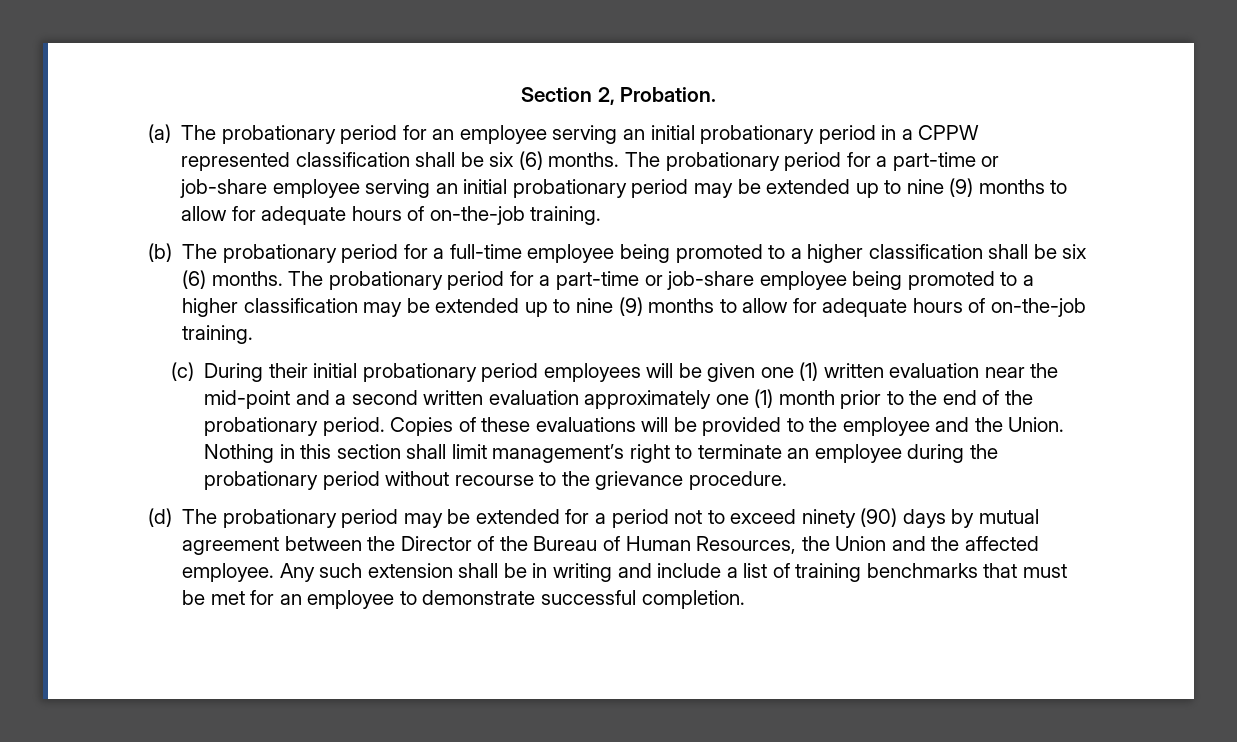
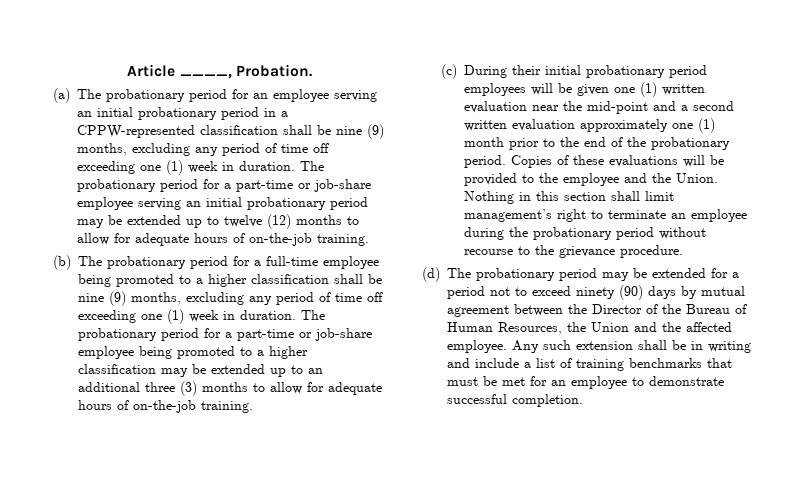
[520,87,615,105] Section 2, -> [127,64,232,79] Article ____,
[918,125,980,140] [181,151,620,171] CPPW represented classification shall be six (6) months. -> [77,124,384,139] [77,143,329,156] [77,160,295,175] CPPW-represented classification shall be nine (9) months, excluding any period of time off exceeding one (1) week in duration.
[906,178,974,197] nine (9) -> [224,214,291,229] twelve (12)
[1062,244,1088,259] [182,270,283,289] six (6) months. -> [78,291,383,306] [78,309,296,324] nine (9) months, excluding any period of time off exceeding one (1) week in duration.
[575,297,643,316] nine (9) -> [308,368,323,374] [78,381,197,396] an additional three (3)

